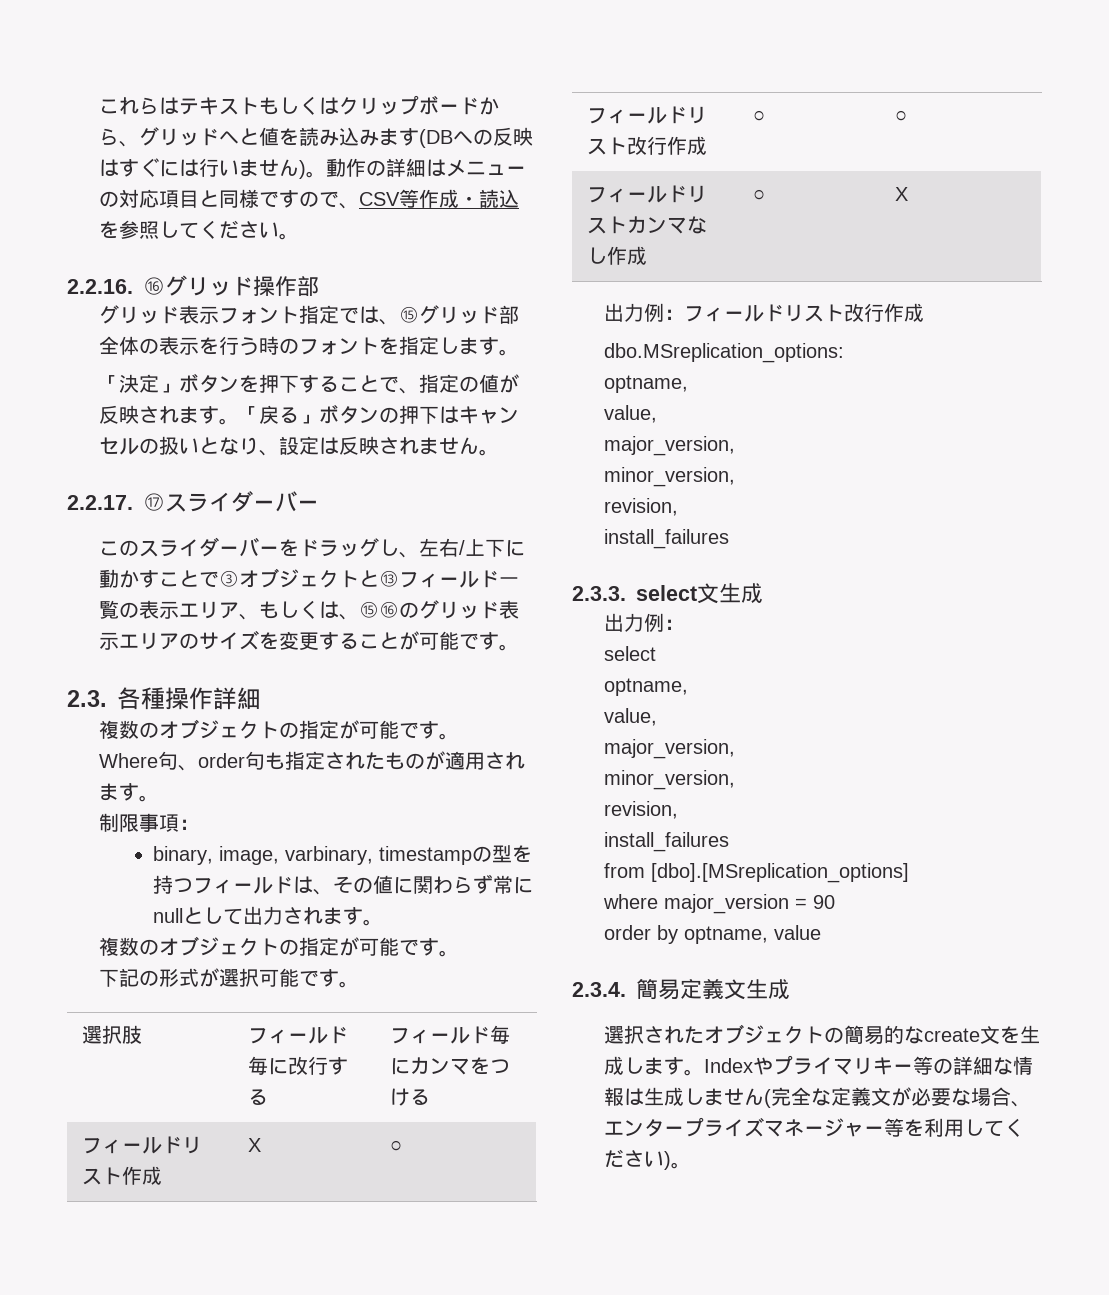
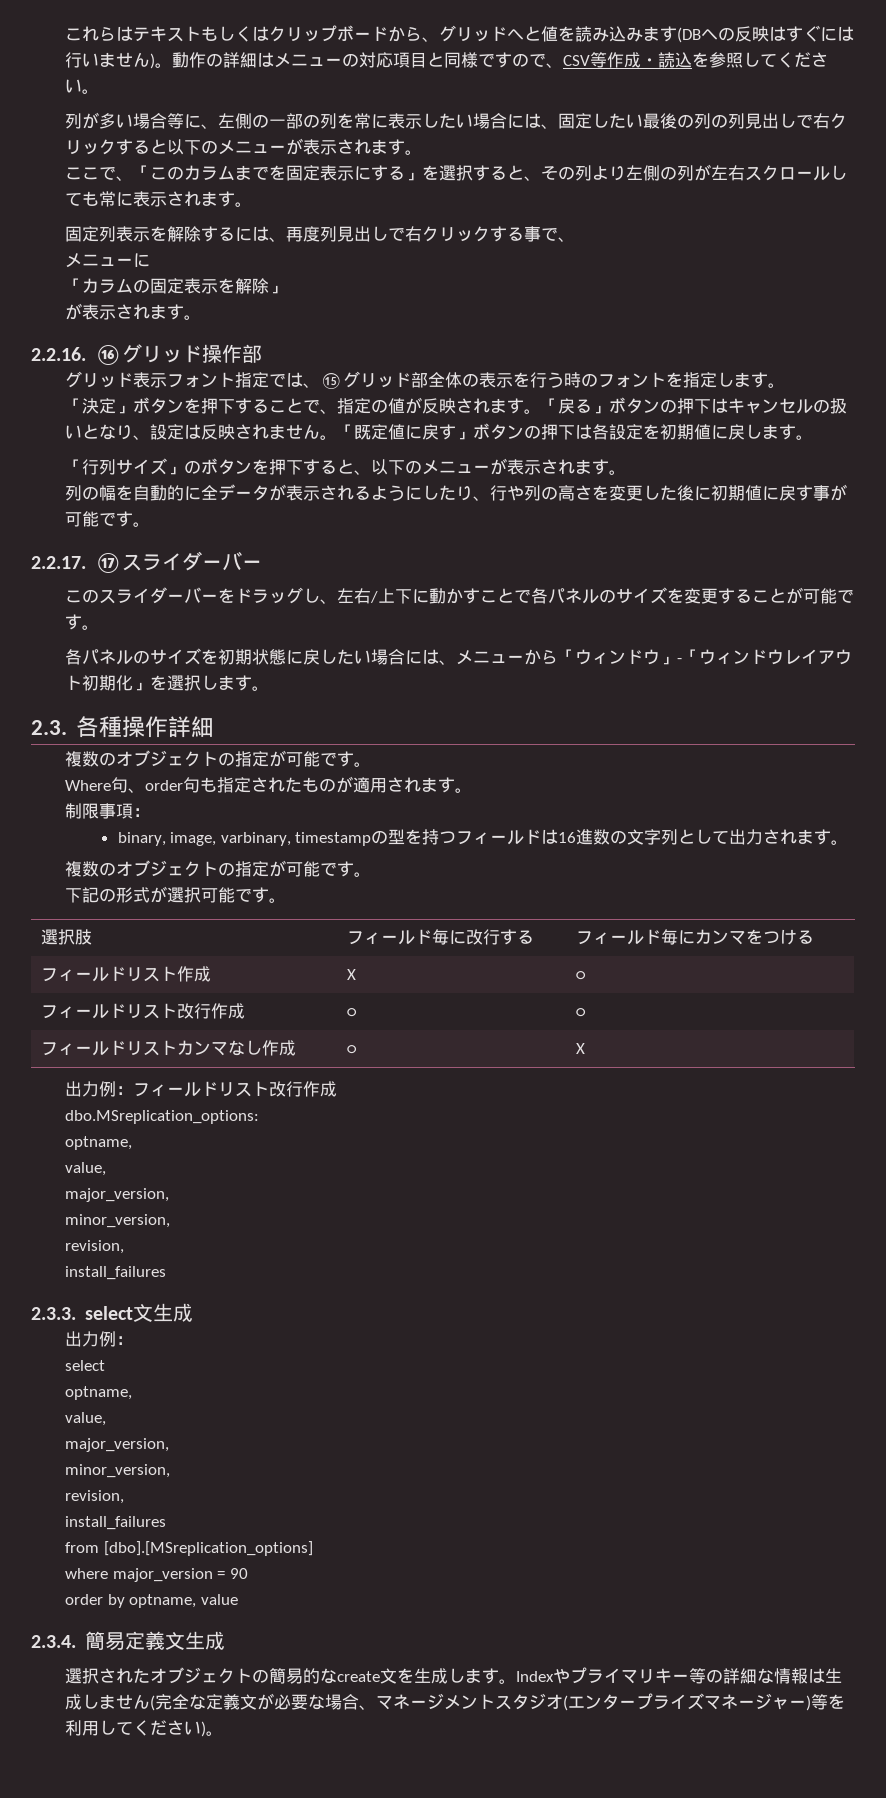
(300, 236) none -> [64,112,847,129] [64,138,422,155] [64,164,847,181] [64,191,252,207] [64,226,575,242] [64,253,150,268] [64,278,286,294] [64,303,201,320] // 列が多い場合等に、左側の一部の列を常に表示したい場合には、固定したい最後の列の列見出しで右クリックすると以下のメニューが表示されます。 // ここで、「このカラムまでを固定表示にする」を選択すると、その列より左側の列が左右スクロールしても常に表示されます。 // 固定列表示を解除するには、再度列見出しで右クリックする事で、 // メニューに // 「カラムの固定表示を解除」 // が表示されます。
(500, 452) none -> [336,423,813,440] [64,458,626,475] [64,484,847,501] [64,511,150,527] 「既定値に戻す」ボタンの押下は各設定を初期値に戻します。 // 「行列サイズ」のボタンを押下すると、以下のメニューが表示されます。 // 列の幅を自動的に全データが表示されるようにしたり、行や列の高さを変更した後に初期値に戻す事が可能です。
[219,568,520,588] [99,600,520,620] [99,632,180,650] ③オブジェクトと⑬フィールド一覧の表示エリア、もしくは、⑮⑯のグリッド表示エリア -> [530,588,599,604] 各パネル
(520, 647) none -> [64,648,852,665] [64,675,269,691] // 各パネルのサイズを初期状態に戻したい場合には、メニューから「ウィンドウ」-「ウィンドウレイアウト初期化」を選択します。
[313,874,534,895] [153,908,184,923] 、その値に関わらず常にnull -> [558,829,679,845] 16進数の文字列
(1032, 1104) none -> [375,1693,568,1711] マネージメントスタジオ(
(885, 1130) none -> [805,1695,811,1711] )

